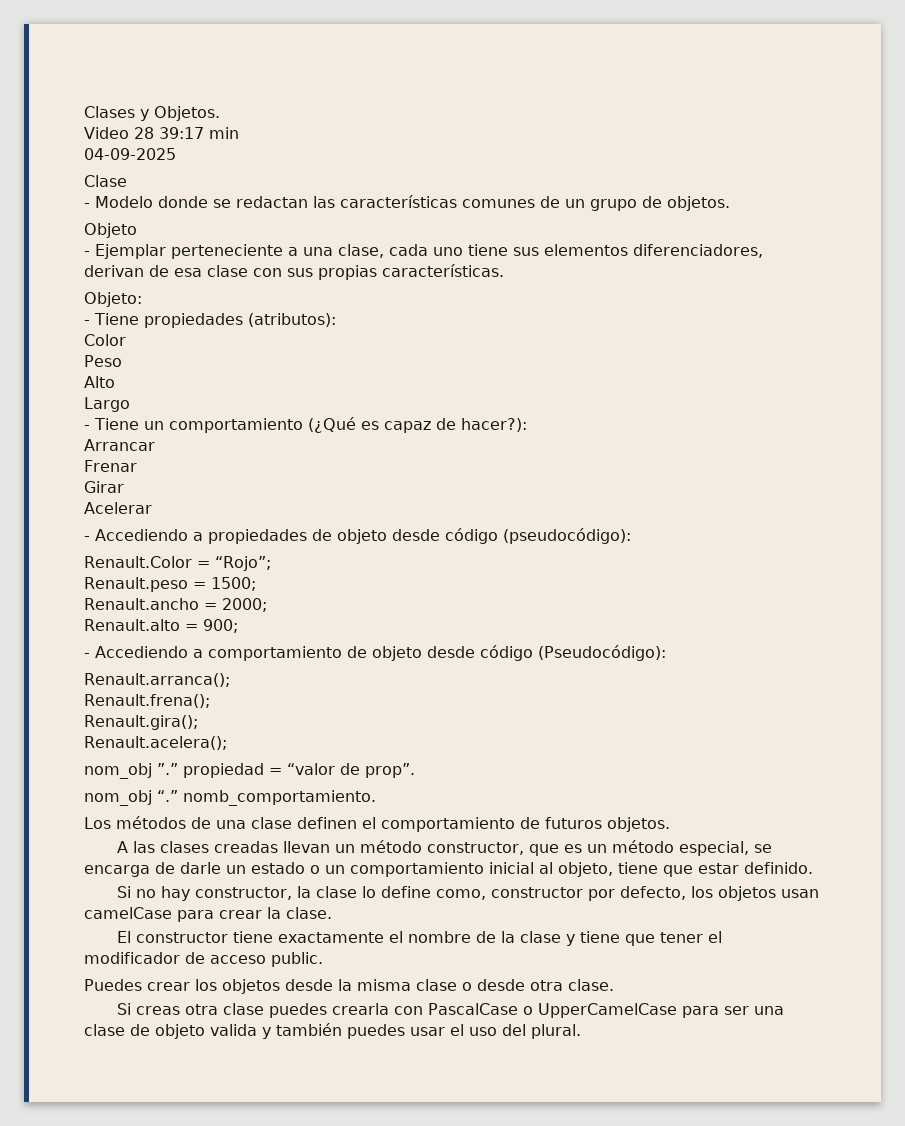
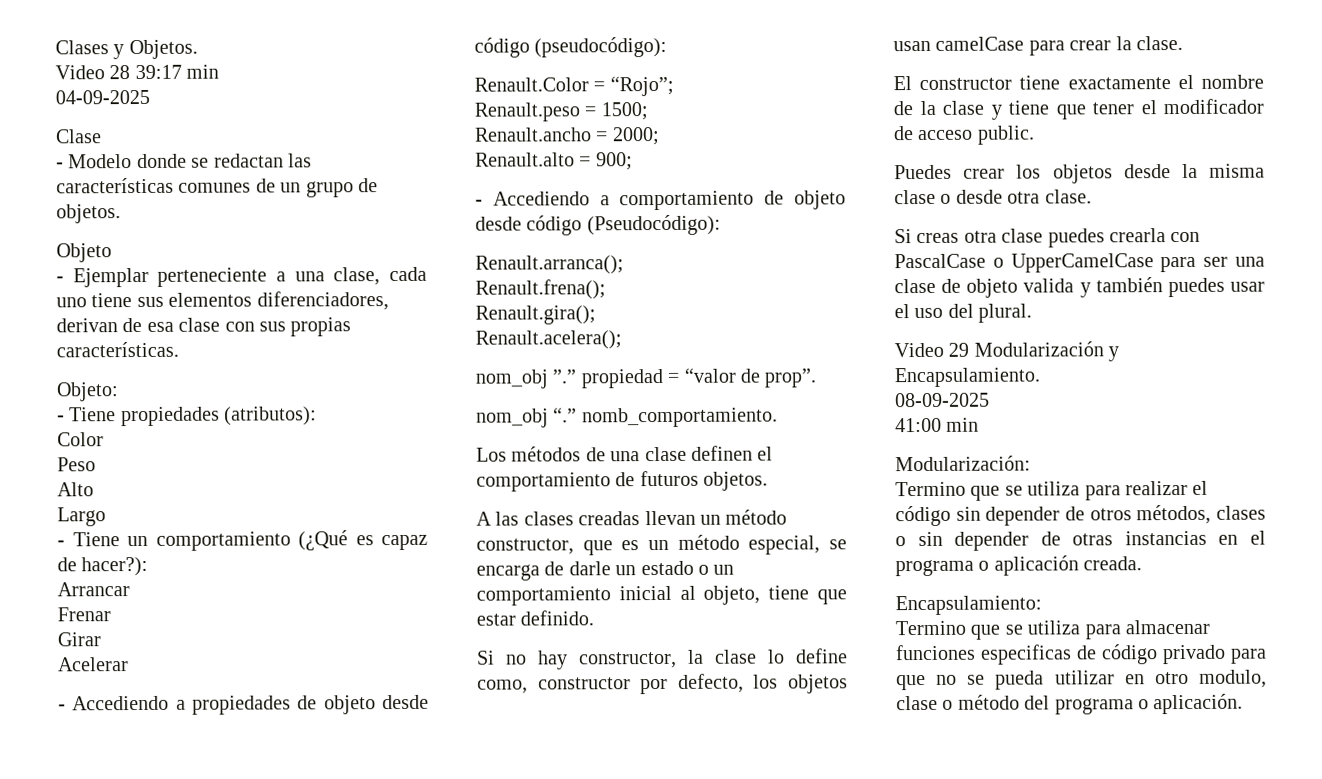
(581, 1031) none -> [894,341,1120,362] [894,367,1040,388] [895,392,990,408] [895,417,980,433] [895,455,1031,472] [895,480,1209,501] [895,504,1266,527] [895,530,1266,551] [895,555,1143,577] [895,595,1042,616] [895,619,1210,640] [895,644,1267,665] [896,669,1267,691] [896,693,1244,715] // Video 29 Modularización y Encapsulamiento. // 08-09-2025 // 41:00 min // Modularización: // Termino que se utiliza para realizar el código sin depender de otros métodos, clases o sin depender de otras instancias en el programa o aplicación creada. // Encapsulamiento: // Termino que se utiliza para almacenar funciones especificas de código privado para que no se pueda utilizar en otro modulo, clase o método del programa o aplicación.

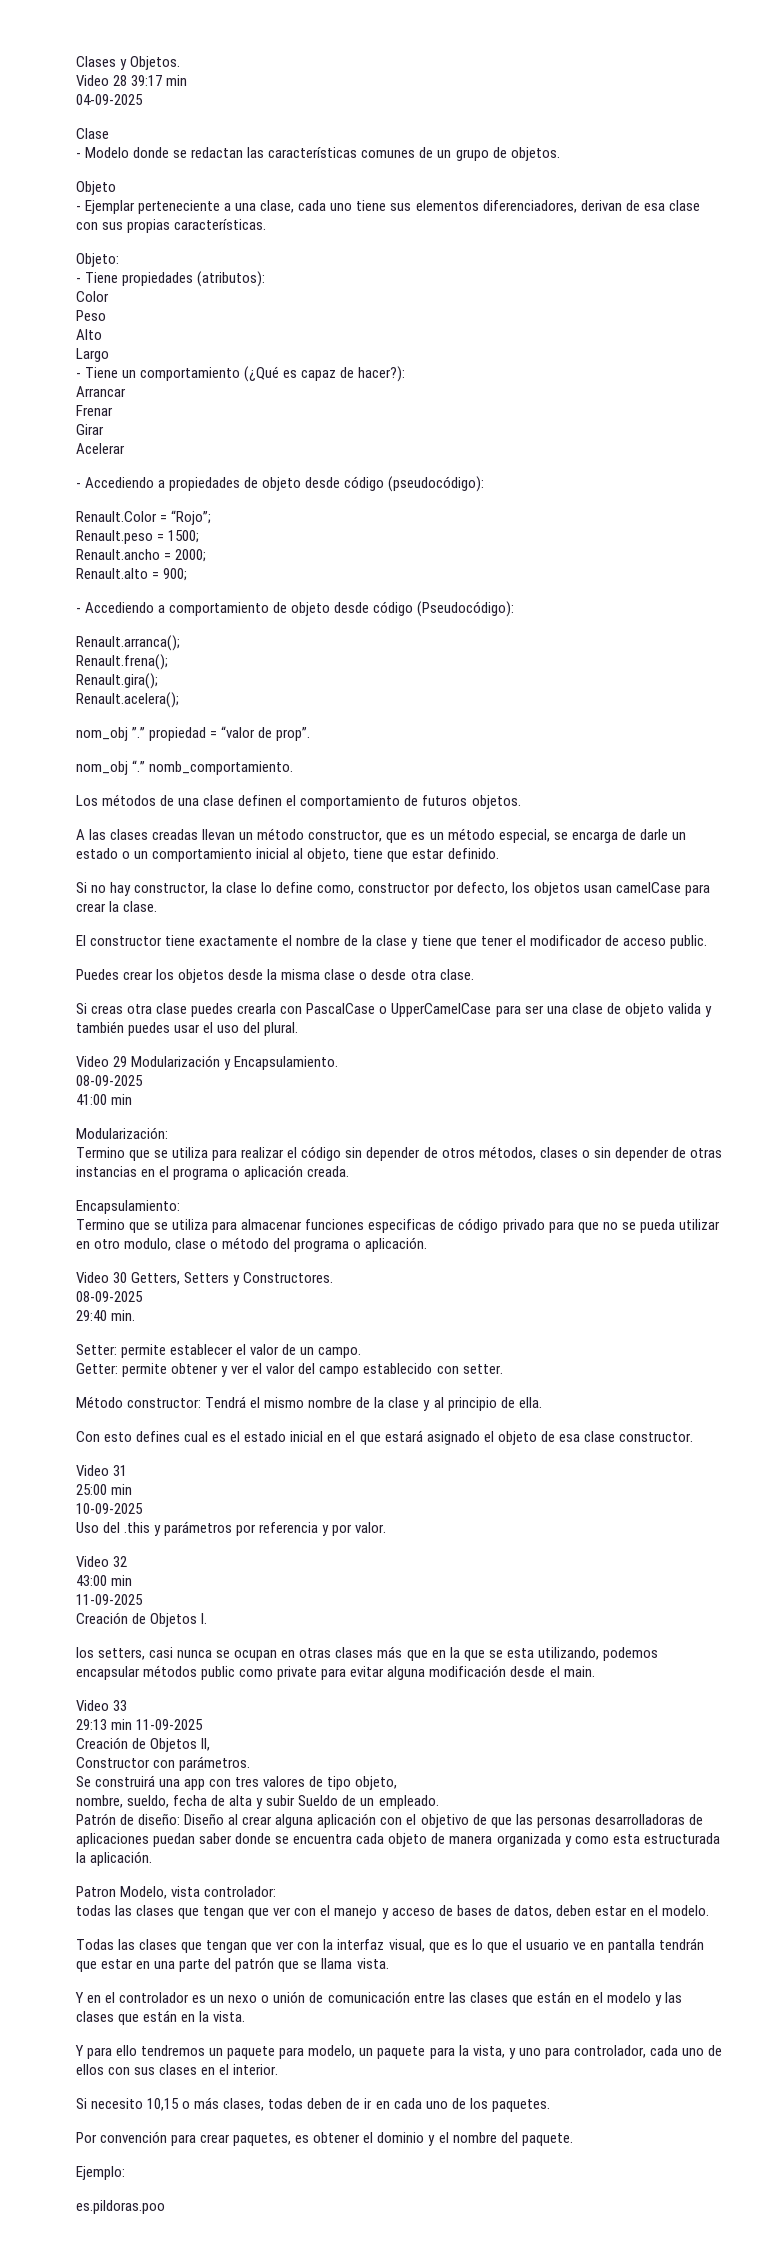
(1244, 704) none -> [76,1272,334,1286] [76,1291,143,1302] [76,1310,136,1321] [76,1344,362,1358] [76,1363,503,1377] [76,1396,542,1411] [76,1430,693,1445] [76,1465,128,1476] [76,1484,133,1495] [76,1503,143,1514] [76,1521,387,1536] [76,1556,128,1567] [76,1575,133,1586] [76,1594,143,1605] [76,1612,208,1627] [76,1646,658,1661] [76,1665,595,1680] [76,1700,128,1711] [76,1719,204,1730] [76,1737,211,1752] [76,1756,251,1771] [76,1775,398,1790] [76,1795,439,1809] [76,1813,703,1828] [76,1833,720,1847] [76,1851,153,1866] [76,1886,277,1899] [76,1905,709,1919] [76,1938,704,1953] [76,1957,389,1972] [75,1991,682,2006] [76,2010,246,2025] [75,2045,722,2059] [76,2064,279,2075] [76,2097,550,2112] [76,2131,573,2146] [76,2166,125,2180] [76,2200,165,2214] // Video 30 Getters, Setters y Constructores. // 08-09-2025 // 29:40 min. // Setter: permite establecer el valor de un campo. // Getter: permite obtener y ver el valor del campo establecido con setter. // Método constructor: Tendrá el mismo nombre de la clase y al principio de ella. // Con esto defines cual es el estado inicial en el que estará asignado el objeto de esa clase constructor. // Video 31 // 25:00 min // 10-09-2025 // Uso del .this y parámetros por referencia y por valor. // Video 32 // 43:00 min // 11-09-2025 // Creación de Objetos I. // los setters, casi nunca se ocupan en otras clases más que en la que se esta utilizando, podemos encapsular métodos public como private para evitar alguna modificación desde el main. // Video 33 // 29:13 min 11-09-2025 // Creación de Objetos II, // Constructor con parámetros. // Se construirá una app con tres valores de tipo objeto, // nombre, sueldo, fecha de alta y subir Sueldo de un empleado. // Patrón de diseño: Diseño al crear alguna aplicación con el objetivo de que las personas desarrolladoras de aplicaciones puedan saber donde se encuentra cada objeto de manera organizada y como esta estructurada la aplicación. // Patron Modelo, vista controlador: // todas las clases que tengan que ver con el manejo y acceso de bases de datos, deben estar en el modelo. // Todas las clases que tengan que ver con la interfaz visual, que es lo que el usuario ve en pantalla tendrán que estar en una parte del patrón que se llama vista. // Y en el controlador es un nexo o unión de comunicación entre las clases que están en el modelo y las clases que están en la vista. // Y para ello tendremos un paquete para modelo, un paquete para la vista, y uno para controlador, cada uno de ellos con sus clases en el interior. // Si necesito 10,15 o más clases, todas deben de ir en cada uno de los paquetes. // Por convención para crear paquetes, es obtener el dominio y el nombre del paquete. // Ejemplo: // es.pildoras.poo

